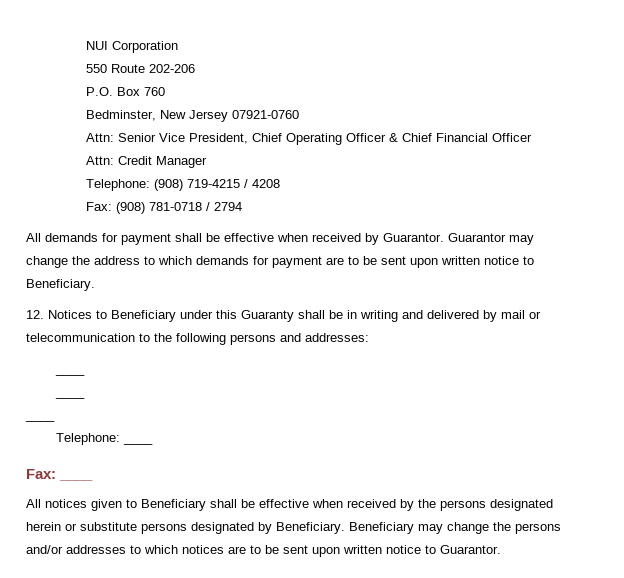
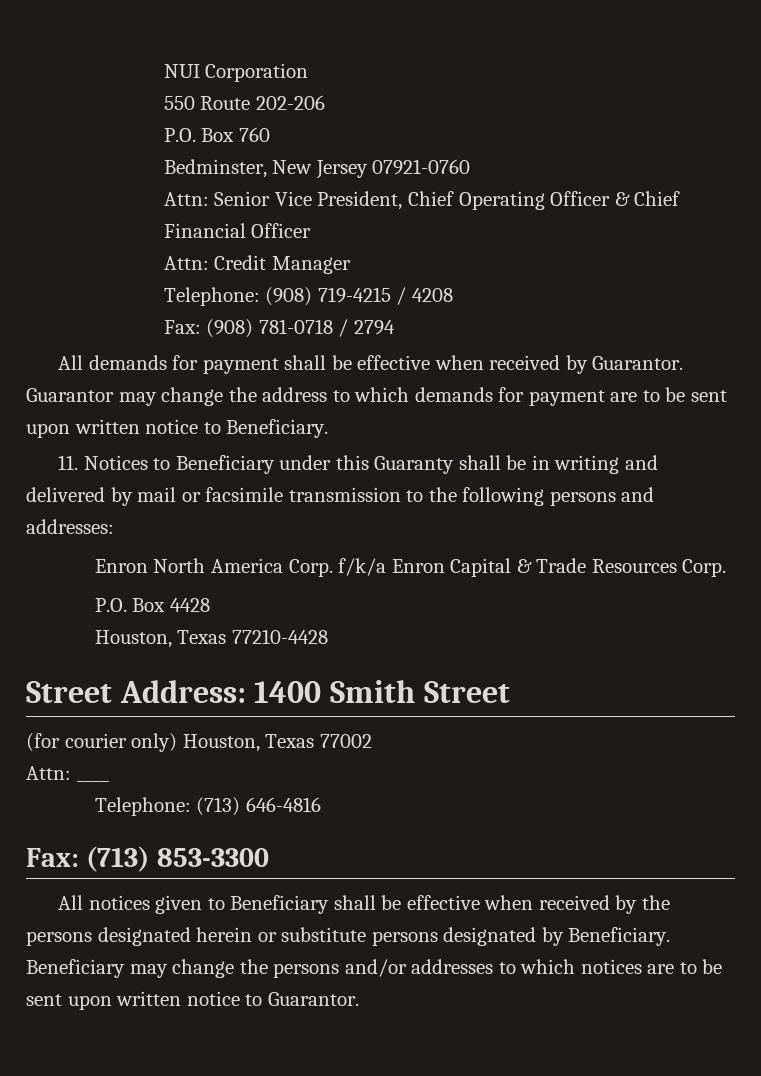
[26,310,44,319] 12. -> [58,455,79,470] 11.
[26,333,135,342] telecommunication -> [205,487,401,502] facsimile transmission
[55,373,86,376] [55,396,86,399] ____ // ____ // -> [94,558,727,577] [94,598,211,612] [94,629,329,648] [26,680,510,703] [26,733,372,752] [26,766,71,780] Enron North America Corp. f/k/a Enron Capital & Trade Resources Corp. // P.O. Box 4428 // Houston, Texas 77210-4428 // Street Address: 1400 Smith Street // (for courier only) Houston, Texas 77002 // Attn:
[123,442,154,445] [26,469,56,479] [59,479,94,481] ____ // Fax: ____ -> [196,797,322,816] [26,846,269,872] (713) 646-4816 // Fax: (713) 853-3300

